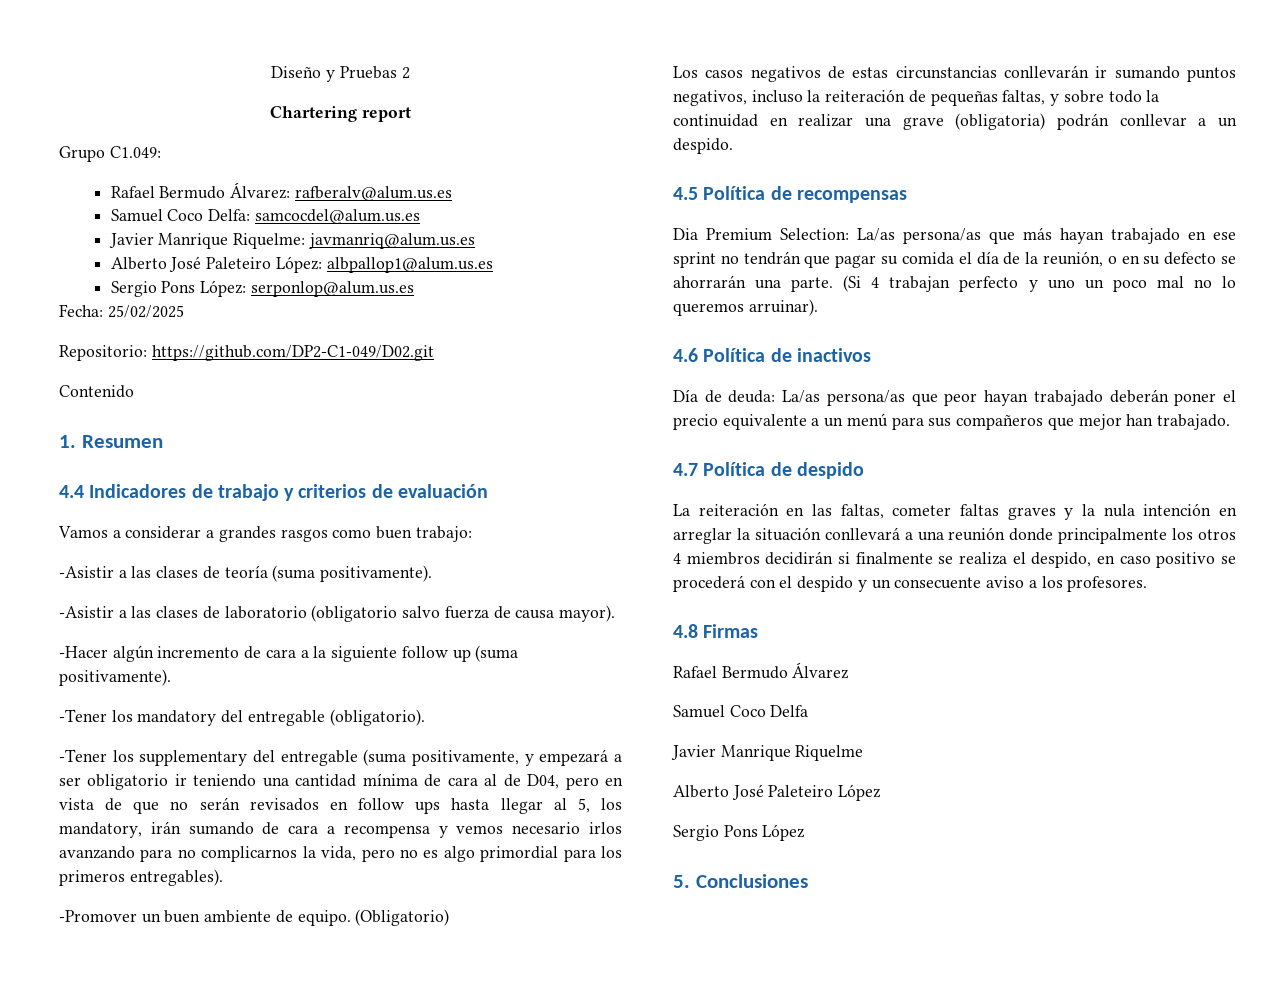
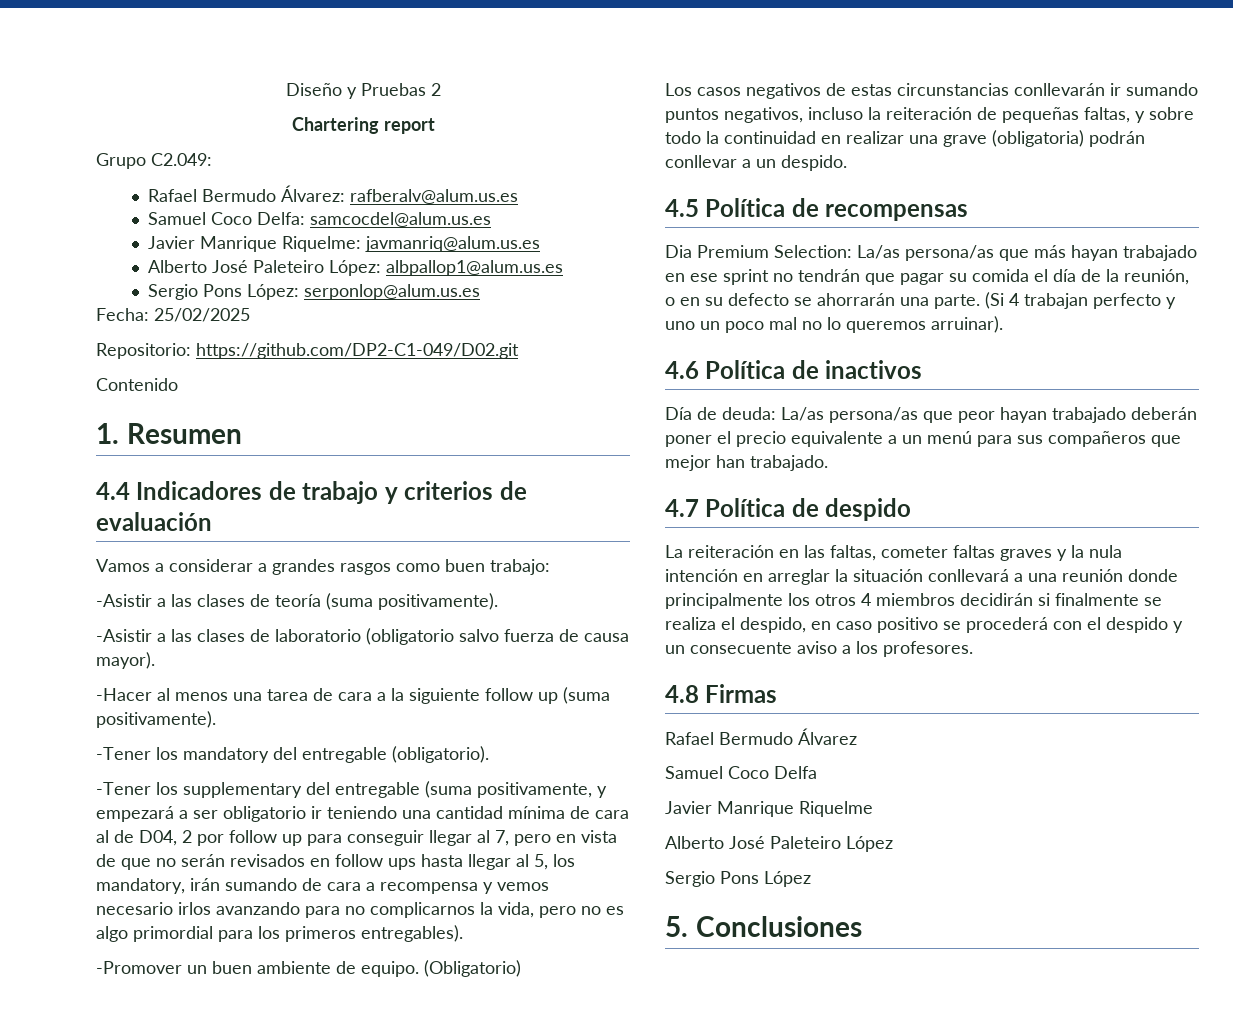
[109,146,161,158] C1.049: -> [151,153,212,166] C2.049:
[112,645,240,662] algún incremento -> [157,688,308,701] al menos una tarea
(560, 781) none -> [182,830,509,846] 2 por follow up para conseguir llegar al 7,

